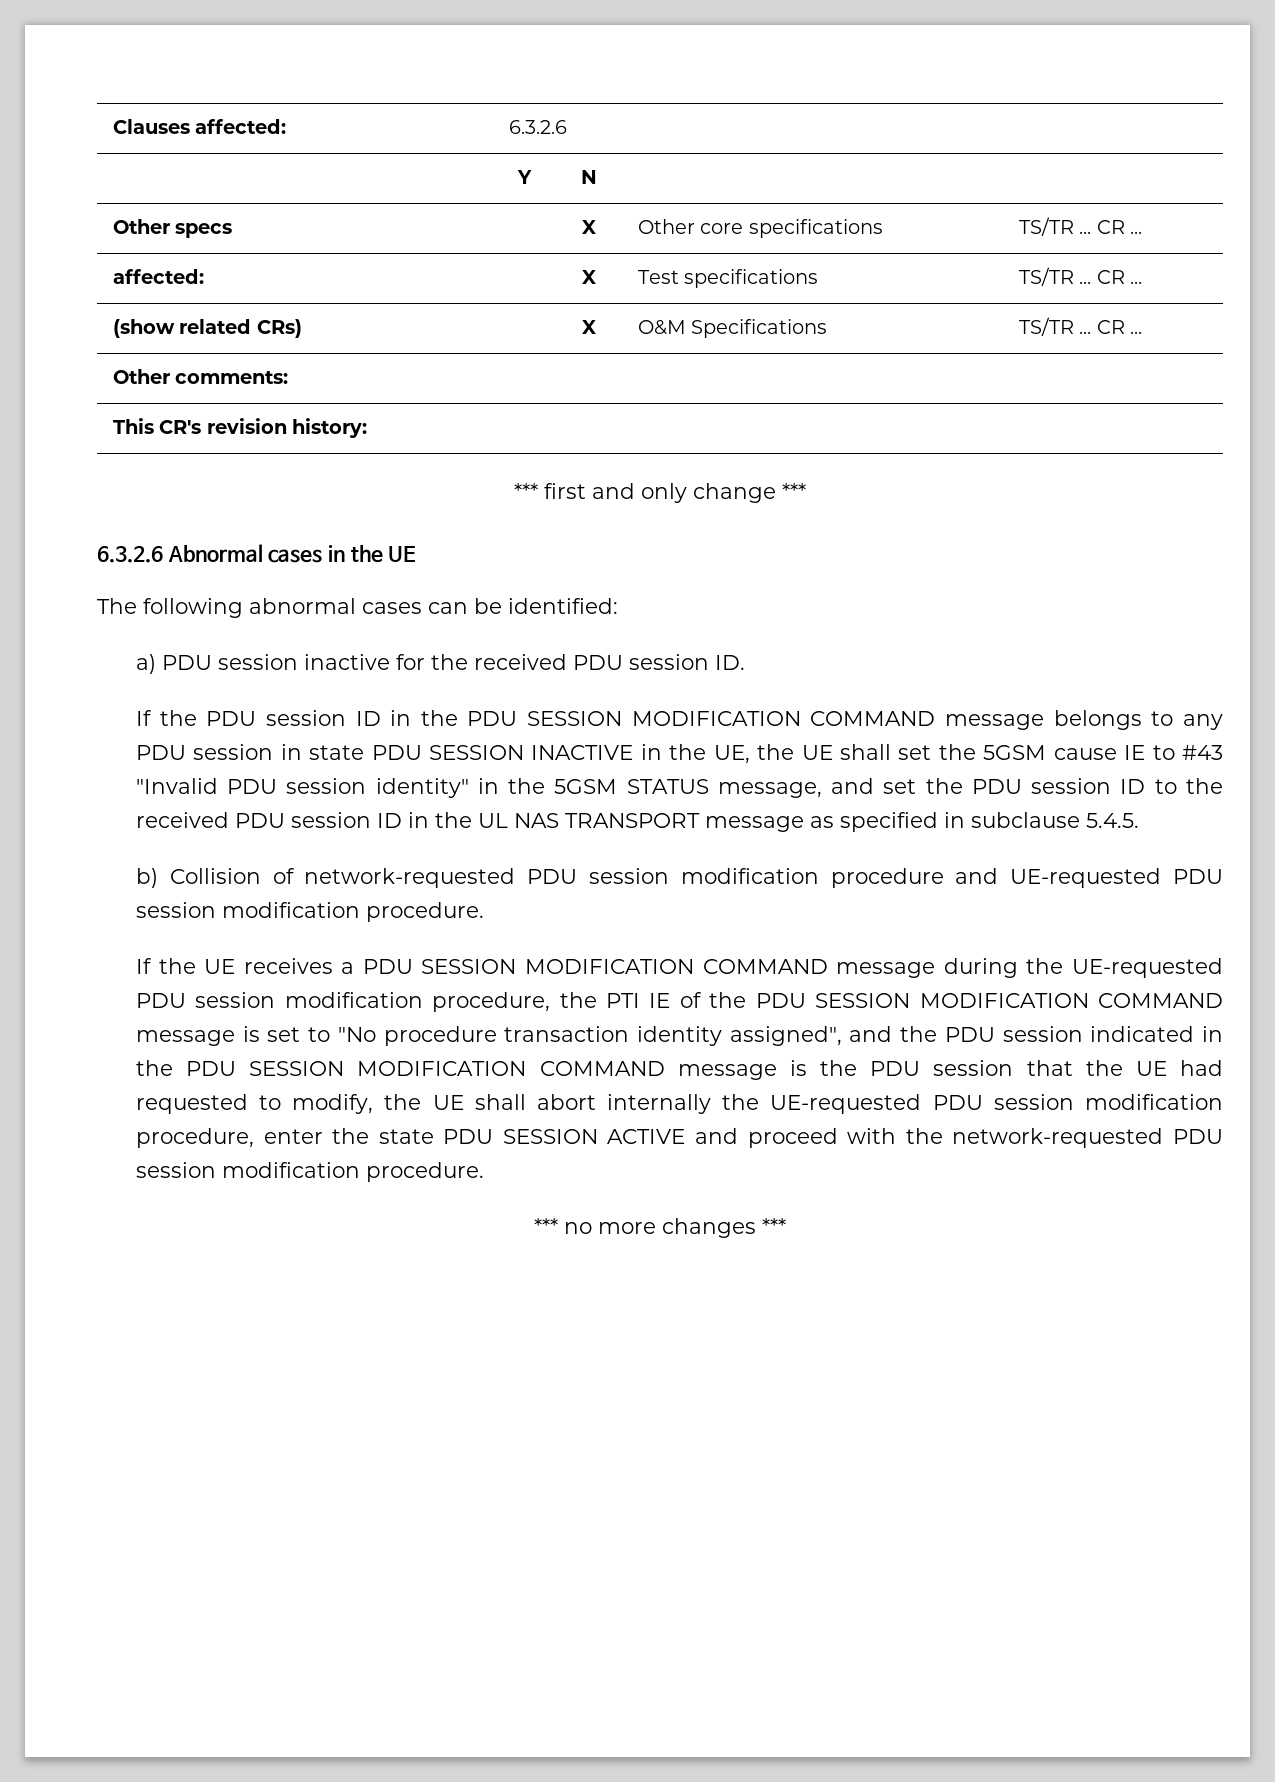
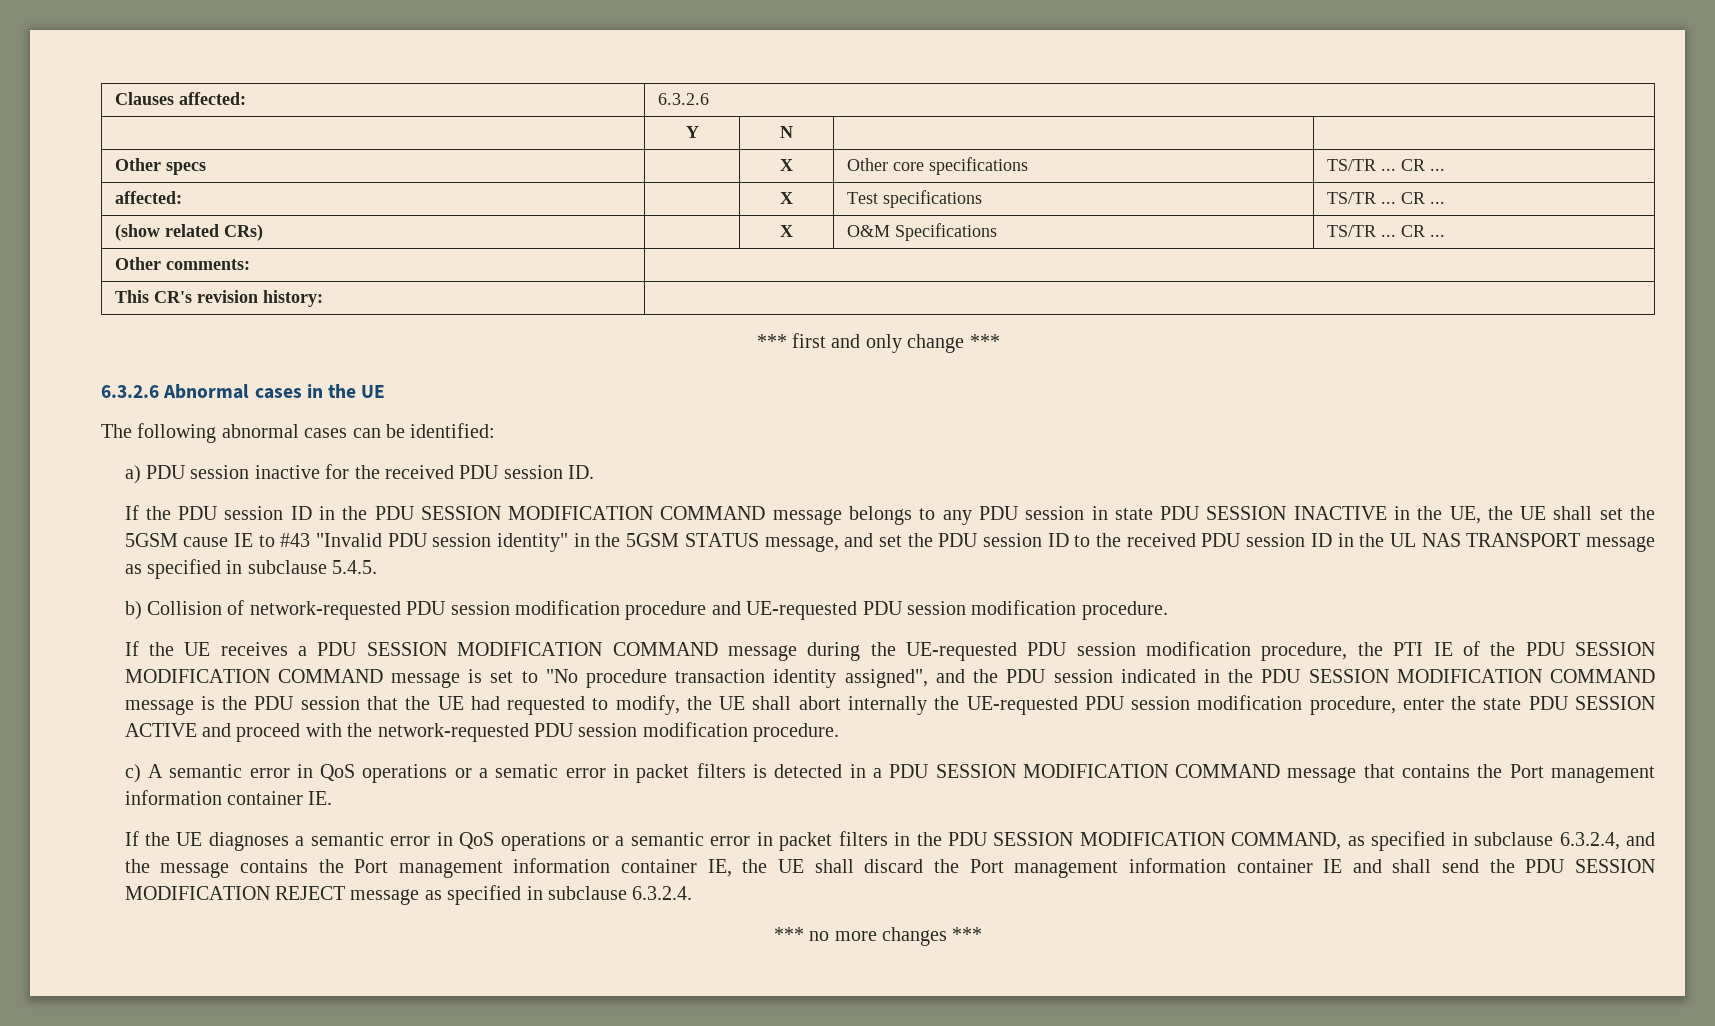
(484, 1172) none -> [124,763,1656,783] [124,790,333,805] [124,831,1655,851] [124,858,1656,878] [124,885,693,905] // c) A semantic error in QoS operations or a sematic error in packet filters is detected in a PDU SESSION MODIFICATION COMMAND message that contains the Port management information container IE. // If the UE diagnoses a semantic error in QoS operations or a semantic error in packet filters in the PDU SESSION MODIFICATION COMMAND, as specified in subclause 6.3.2.4, and the message contains the Port management information container IE, the UE shall discard the Port management information container IE and shall send the PDU SESSION MODIFICATION REJECT message as specified in subclause 6.3.2.4.

